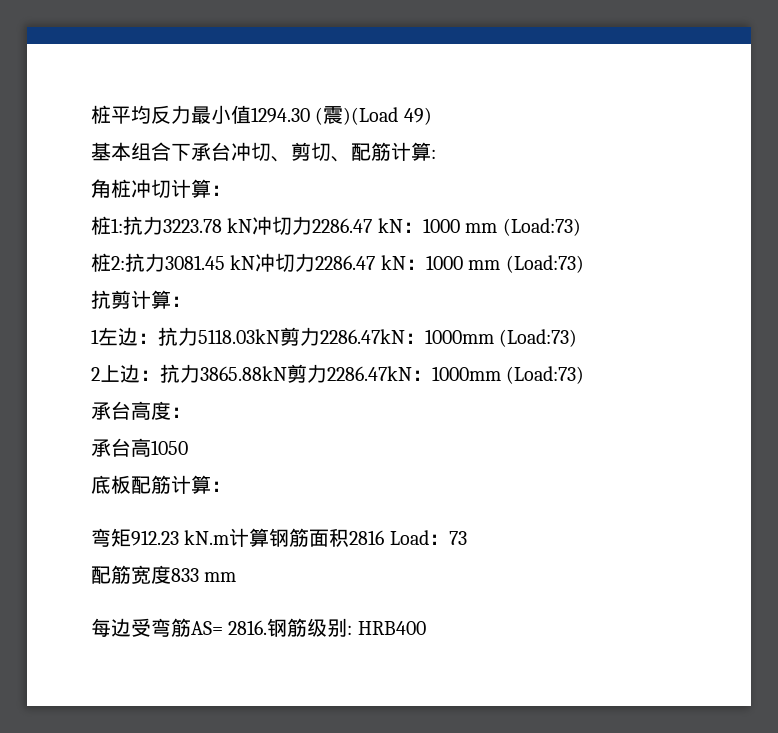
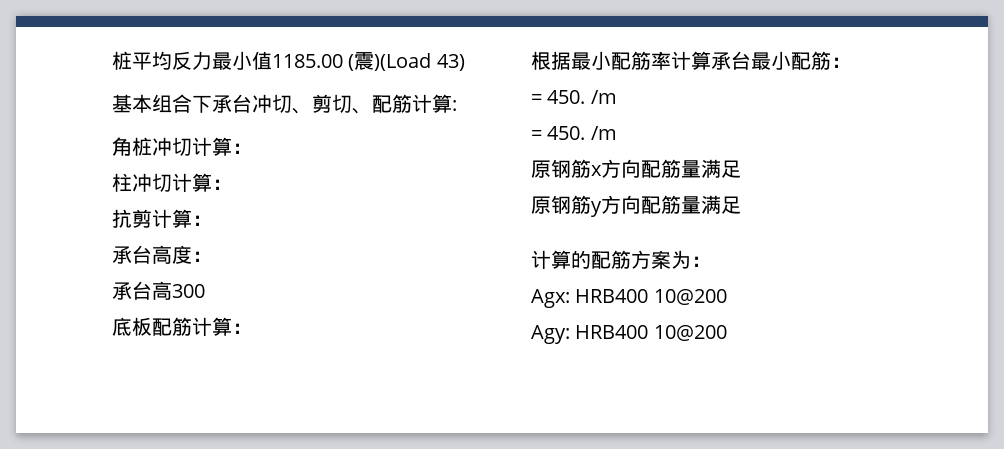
[251,107,310,123] 1294.30 -> [272,54,343,68] 1185.00
[403,107,432,125] 49) -> [436,54,465,71] 43)
[91,216,581,236] [91,253,584,273] [91,290,191,309] [91,327,578,347] [91,364,585,384] 桩1:抗力3223.78 kN冲切力2286.47 kN：1000 mm (Load:73) // 桩2:抗力3081.45 kN冲切力2286.47 kN：1000 mm (Load:73) // 抗剪计算： // 1左边：抗力5118.03kN剪力2286.47kN：1000mm (Load:73) // 2上边：抗力3865.88kN剪力2286.47kN：1000mm (Load:73) -> [112,173,232,192] [112,209,212,228] 柱冲切计算： // 抗剪计算：
[151,440,188,455] 1050 -> [172,284,205,298] 300
[91,528,467,547] [91,565,237,584] [91,618,426,637] 弯矩912.23 kN.m计算钢筋面积2816 Load：73 // 配筋宽度833 mm // 每边受弯筋AS= 2816.钢筋级别: HRB400 -> [531,51,851,70] [531,90,617,104] [531,126,617,140] [531,159,741,178] [531,195,741,217] [531,250,711,269] [531,289,727,308] [531,325,727,344] 根据最小配筋率计算承台最小配筋： // = 450. /m // = 450. /m // 原钢筋x方向配筋量满足 // 原钢筋y方向配筋量满足 // 计算的配筋方案为： // Agx: HRB400 10@200 // Agy: HRB400 10@200

